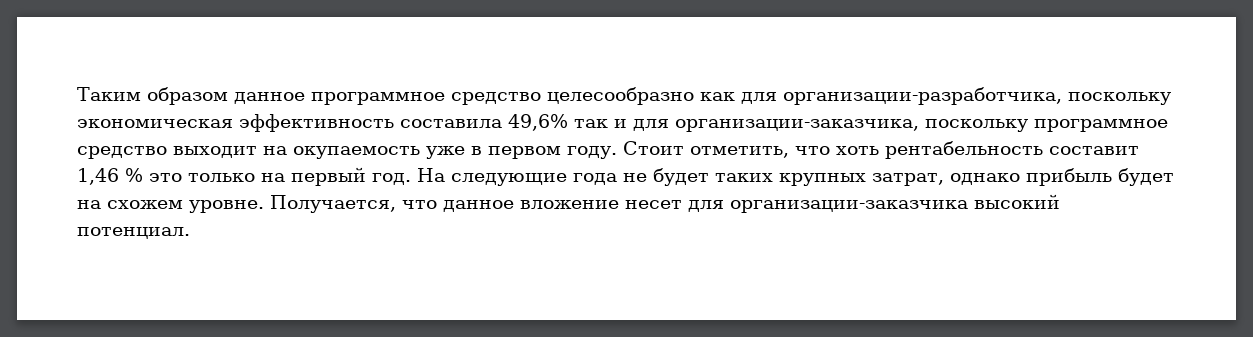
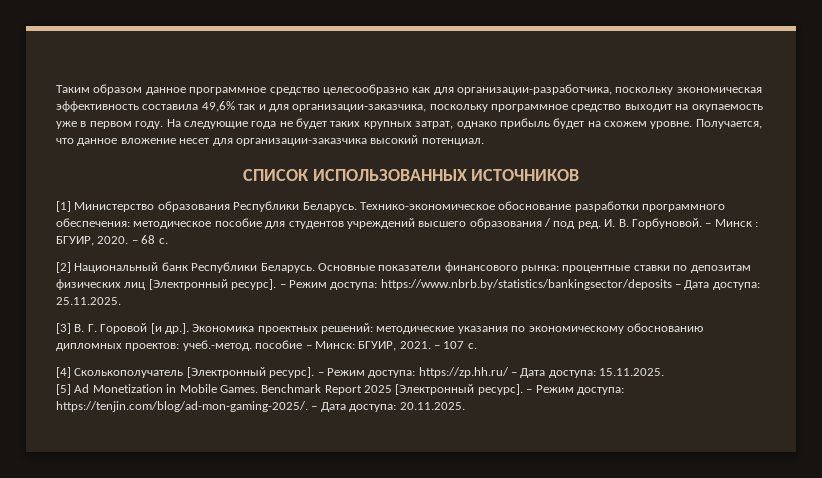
[623,141,1139,159] [77,167,411,186] Стоит отметить, что хоть рентабельность составит 1,46 % это только на первый год. -> (164, 125) none
(190, 233) none -> [242,169,580,181] [56,201,725,212] [56,218,758,229] [56,235,168,246] [56,262,751,273] [56,279,760,290] [56,297,121,305] [56,323,703,334] [56,340,477,351] [56,367,665,378] [56,384,624,395] [56,401,465,412] // СПИСОК ИСПОЛЬЗОВАННЫХ ИСТОЧНИКОВ // [1] Министерство образования Республики Беларусь. Технико-экономическое обоснование разработки программного обеспечения: методическое пособие для студентов учреждений высшего образования / под ред. И. В. Горбуновой. – Минск : БГУИР, 2020. – 68 с. // [2] Национальный банк Республики Беларусь. Основные показатели финансового рынка: процентные ставки по депозитам физических лиц [Электронный ресурс]. – Режим доступа: https://www.nbrb.by/statistics/bankingsector/deposits – Дата доступа: 25.11.2025. // [3] В. Г. Горовой [и др.]. Экономика проектных решений: методические указания по экономическому обоснованию дипломных проектов: учеб.-метод. пособие – Минск: БГУИР, 2021. – 107 с. // [4] Сколькополучатель [Электронный ресурс]. – Режим доступа: https://zp.hh.ru/ – Дата доступа: 15.11.2025. // [5] Ad Monetization in Mobile Games. Benchmark Report 2025 [Электронный ресурс]. – Режим доступа: https://tenjin.com/blog/ad-mon-gaming-2025/. – Дата доступа: 20.11.2025.

